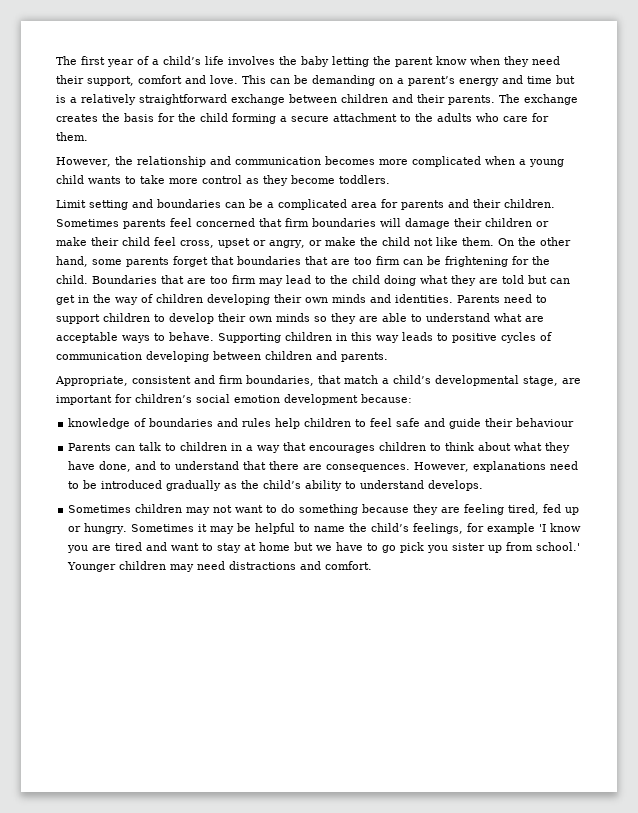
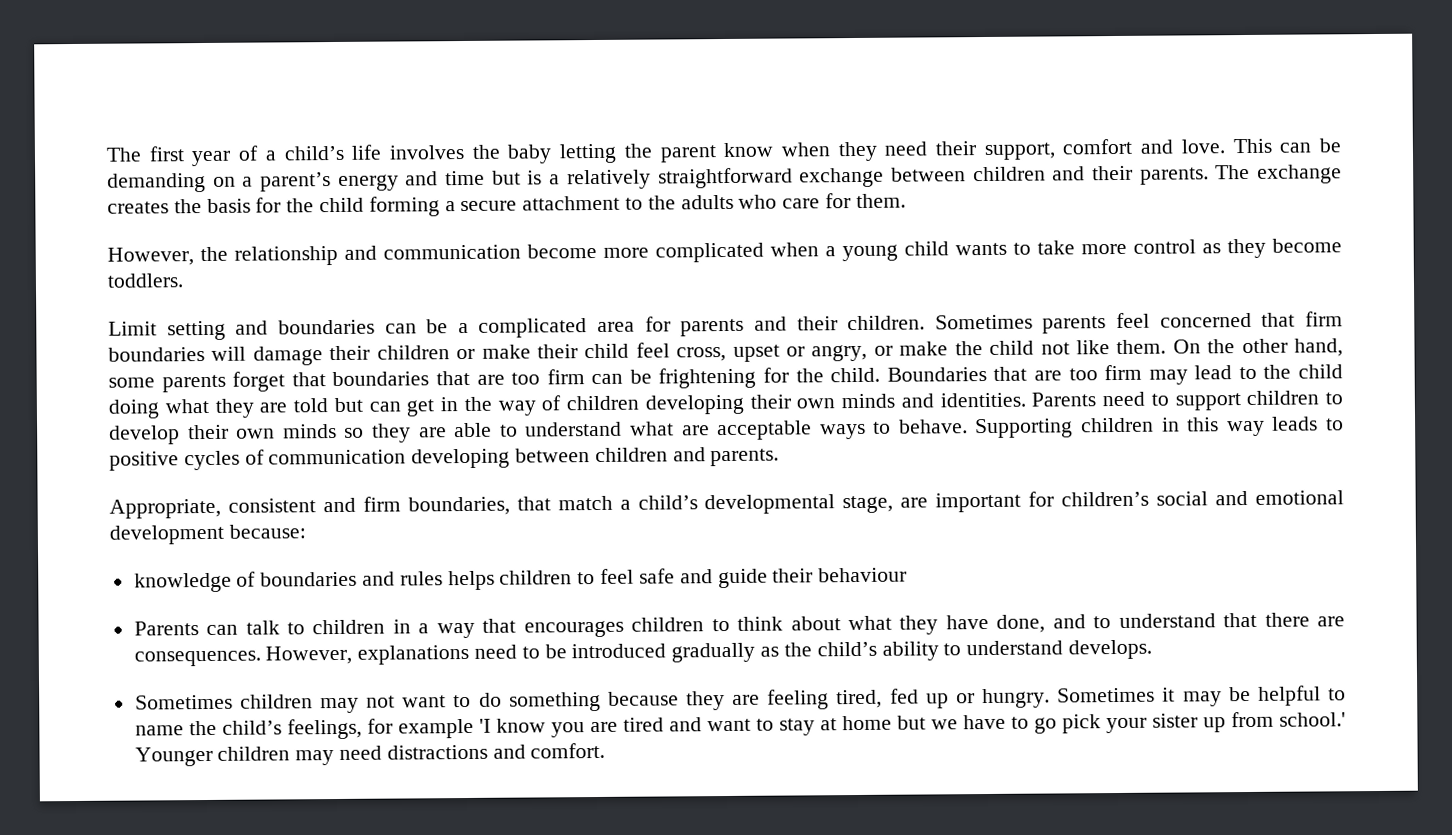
[324,156,375,165] becomes -> [527,243,597,259] become
[234,395,280,403] emotion -> [1215,490,1345,506] and emotional
[275,418,301,429] help -> [447,570,495,591] helps
[427,545,449,553] you -> [1105,717,1147,734] your

